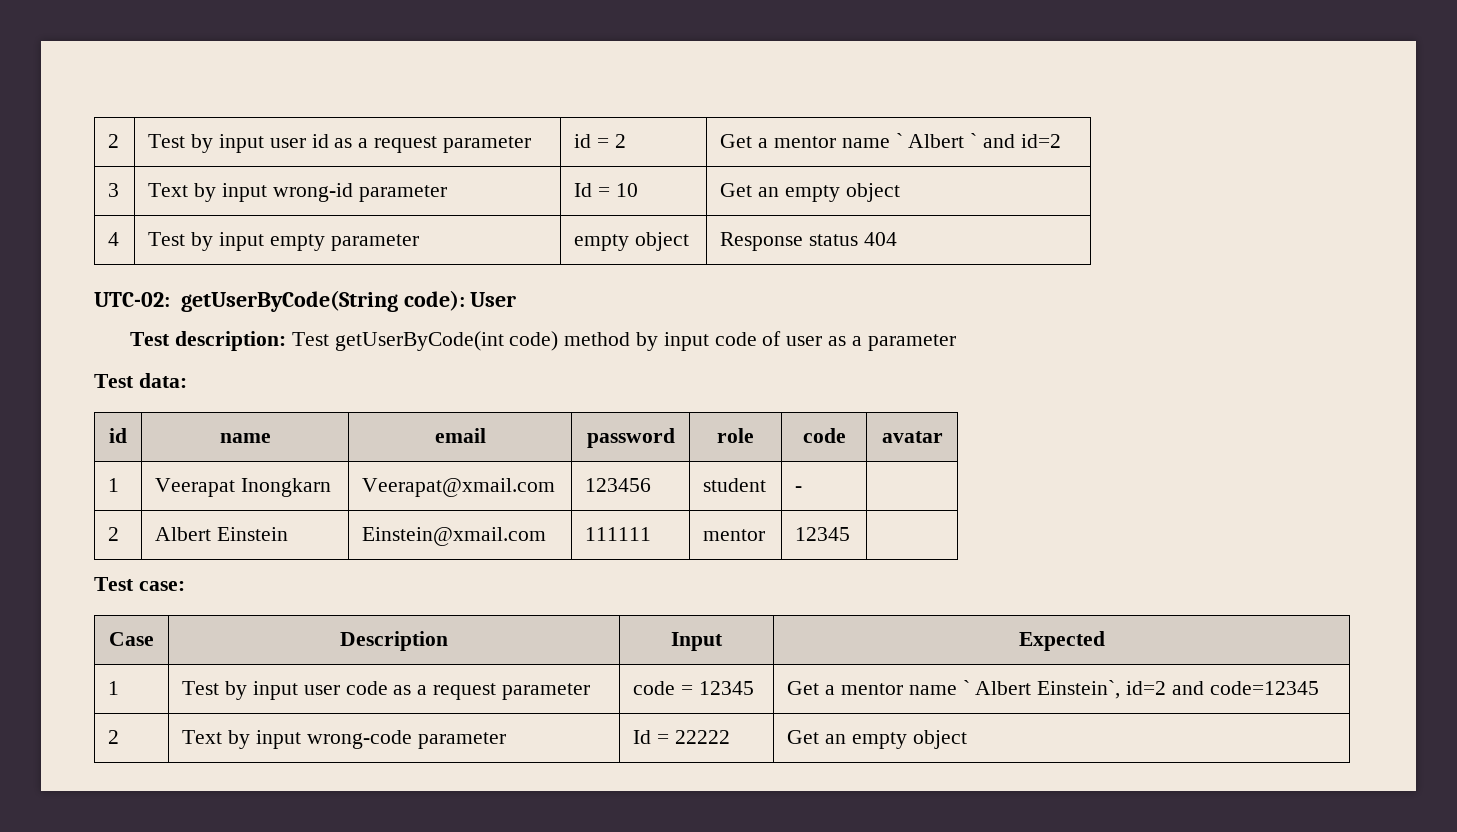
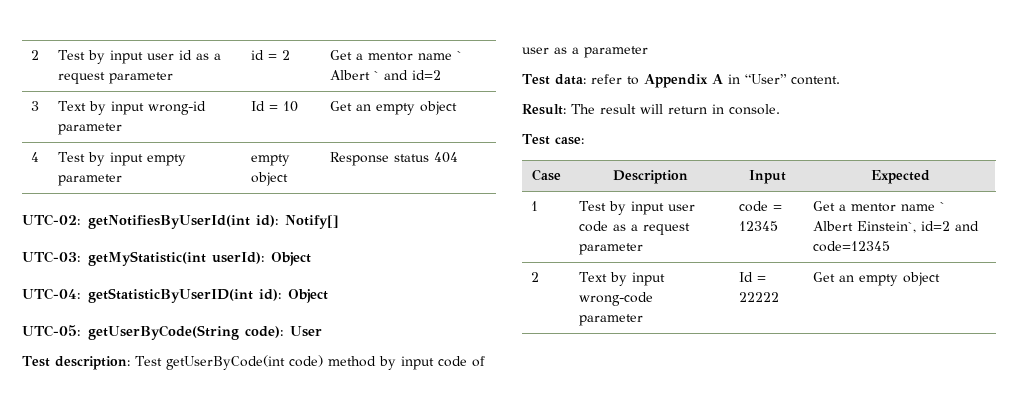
(170, 299) none -> [88,215,339,229] [22,251,311,266] [22,288,328,303] [22,325,81,337] getNotifiesByUserId(int id): Notify[] // UTC-03: getMyStatistic(int userId): Object // UTC-04: getStatisticByUserID(int id): Object // UTC-05:
[109,428,127,443] [219,433,271,443] [434,428,486,443] [586,428,675,448] [717,428,754,443] [802,428,846,443] [881,431,943,443] [108,478,120,492] [155,478,332,497] [362,478,556,497] [585,478,652,492] [703,478,767,492] [795,486,803,492] [108,527,120,541] [155,527,289,541] [362,527,547,546] [585,527,652,541] [703,529,766,541] [795,527,851,541] // id | name | email | password | role | code | avatar // 1 | Veerapat Inongkarn | Veerapat@xmail.com | 123456 | student | - | // 2 | Albert Einstein | Einstein@xmail.com | 111111 | mentor | 12345 | -> [590,74,840,88] [522,104,780,115] refer to Appendix A in “User” content. // Result: The result will return in console.

